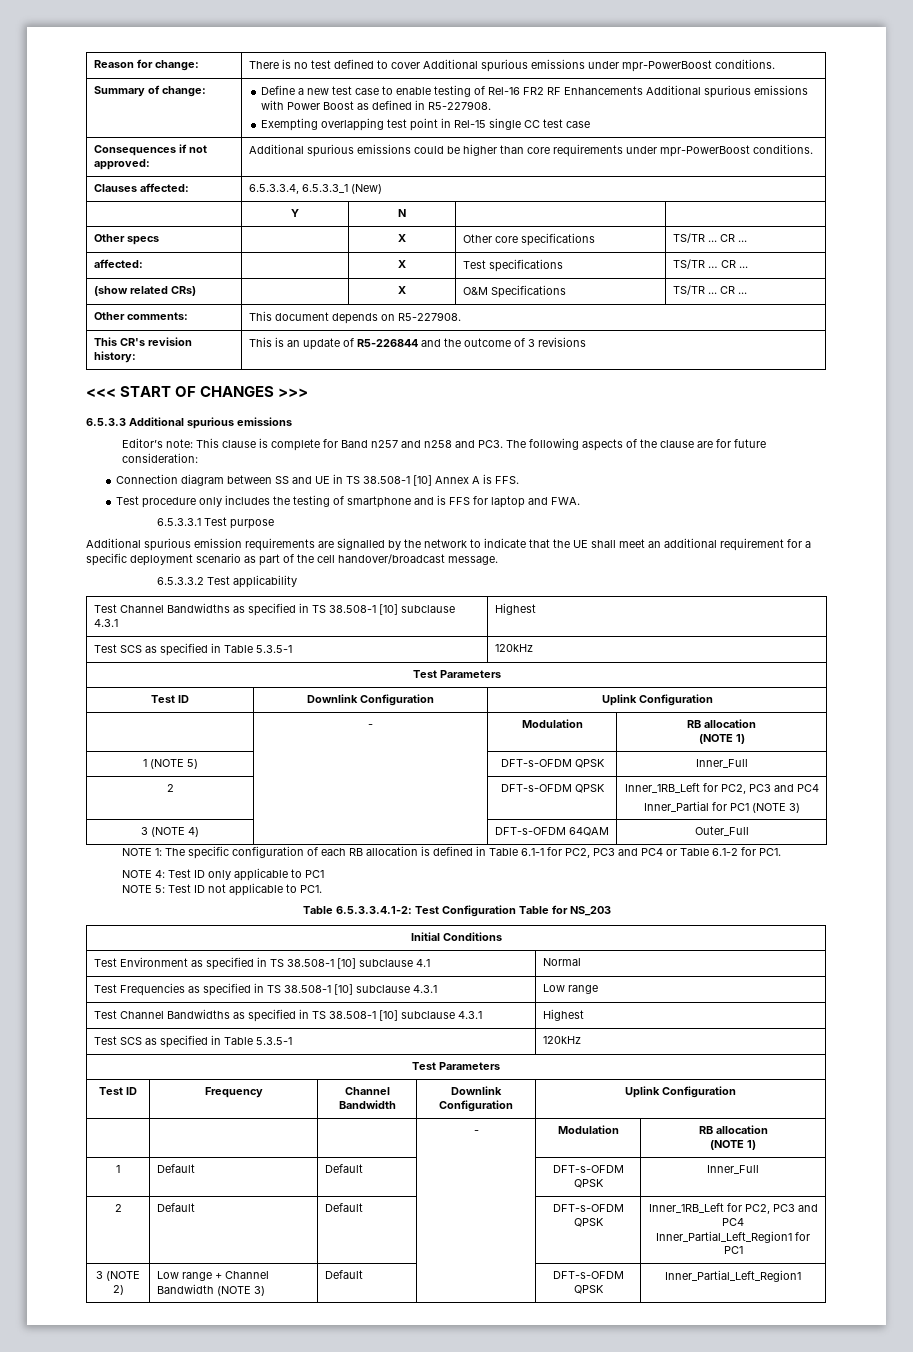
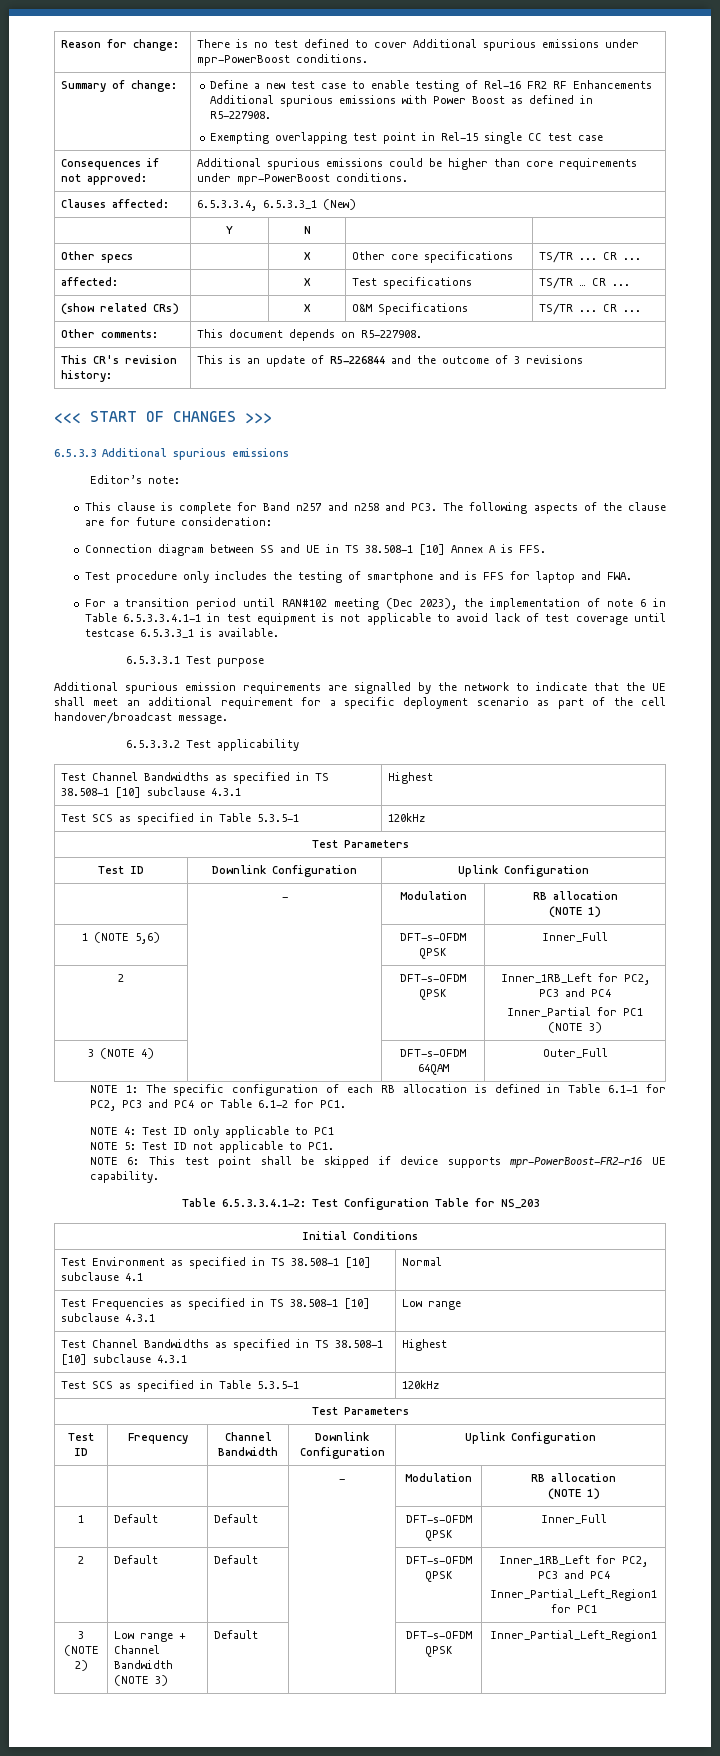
(193, 443) none -> (180, 480) //
(580, 501) none -> [84,598,666,610] [84,613,667,625] [84,628,279,638] // For a transition period until RAN#102 meeting (Dec 2023), the implementation of note 6 in Table 6.5.3.3.4.1-1 in test equipment is not applicable to avoid lack of test coverage until testcase 6.5.3.3_1 is available.
[186,759,198,769] 5) -> [135,932,160,944] 5,6)
(322, 889) none -> [89,1156,666,1168] [89,1171,159,1183] // NOTE 6: This test point shall be skipped if device supports mpr-PowerBoost-FR2-r16 UE capability.

